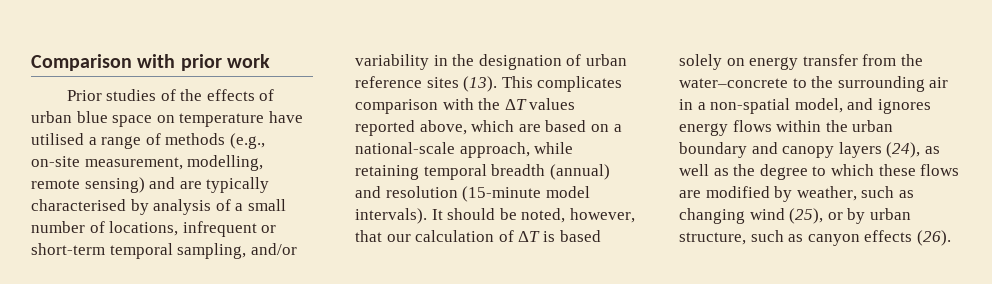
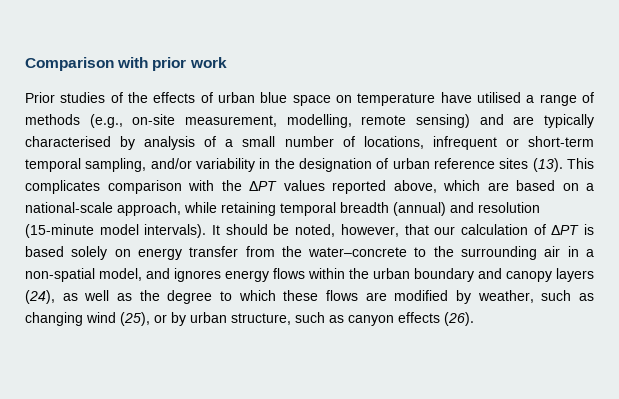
[504,99,527,110] ΔT -> [249,181,277,191] ΔPT
[518,231,541,242] ΔT -> [551,225,580,235] ΔPT

